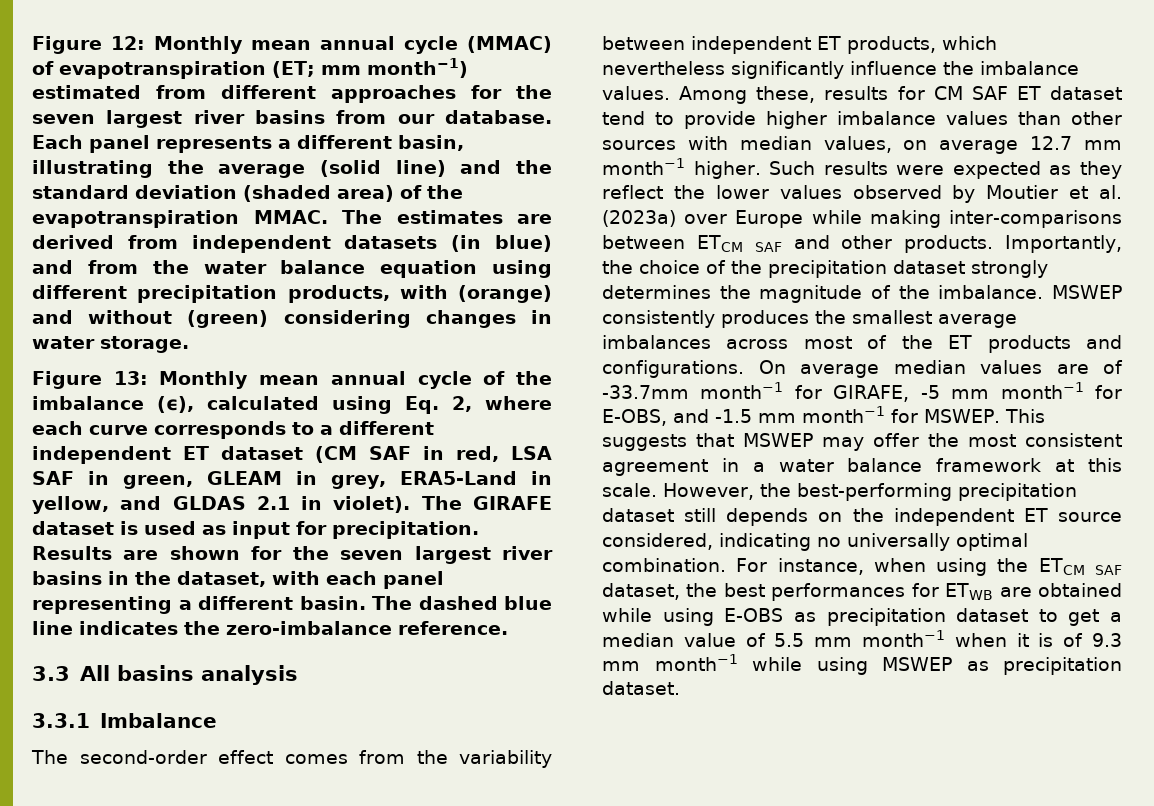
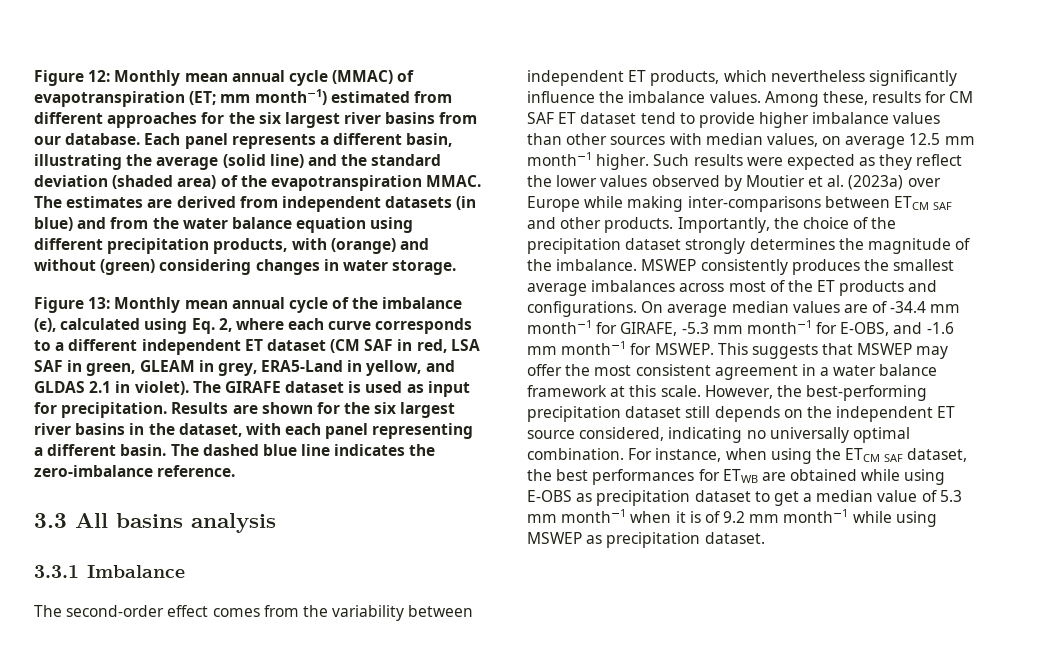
[32,114,95,124] seven -> [258,112,281,124] six
[340,550,404,560] seven -> [374,402,397,414] six
[1030,136,1073,150] 12.7 -> [909,133,941,145] 12.5
[602,385,689,399] -33.7mm -> [890,301,961,313] -34.4 mm
[920,385,940,399] -5 -> [681,322,709,334] -5.3
[715,409,752,423] -1.5 -> [926,322,954,334] -1.6
[774,633,805,647] 5.5 -> [939,490,962,502] 5.3
[1092,633,1122,647] 9.3 -> [723,511,746,523] 9.2

